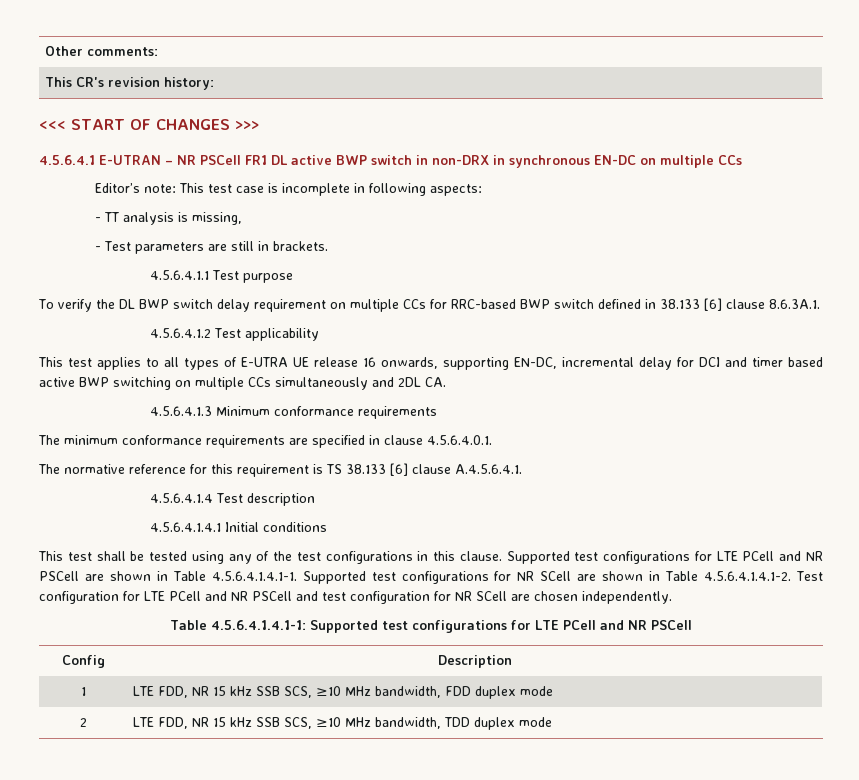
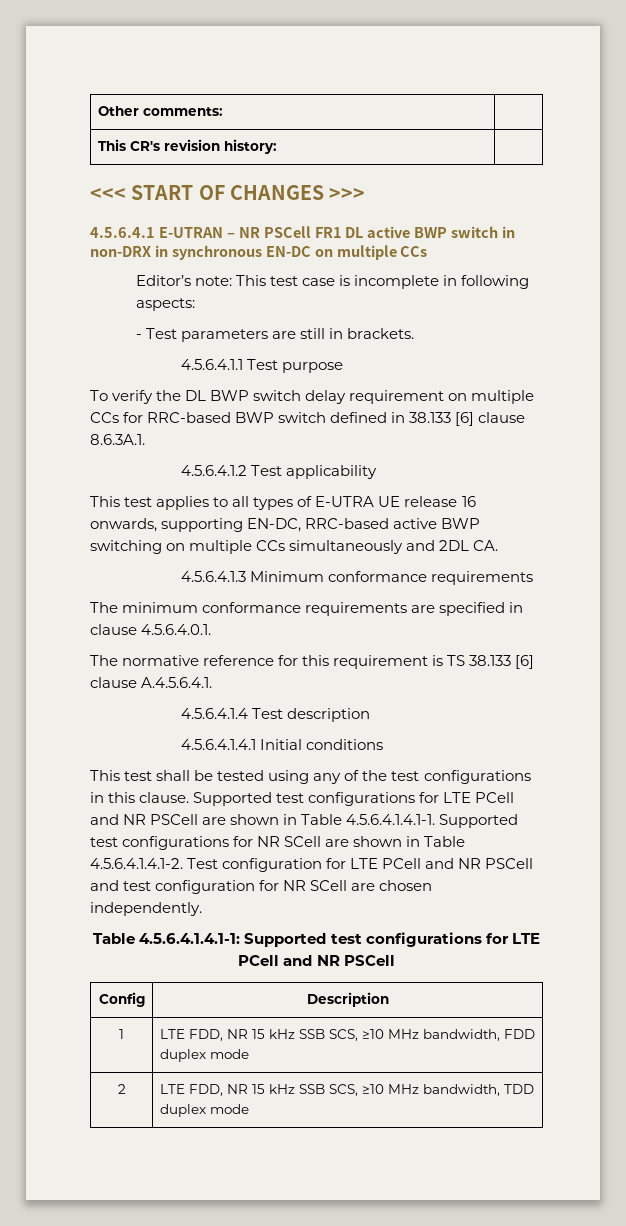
[94,212,242,225] // - TT analysis is missing, -> (195, 304) none
[562,357,823,370] incremental delay for DCI and timer based -> [305,518,390,529] RRC-based

